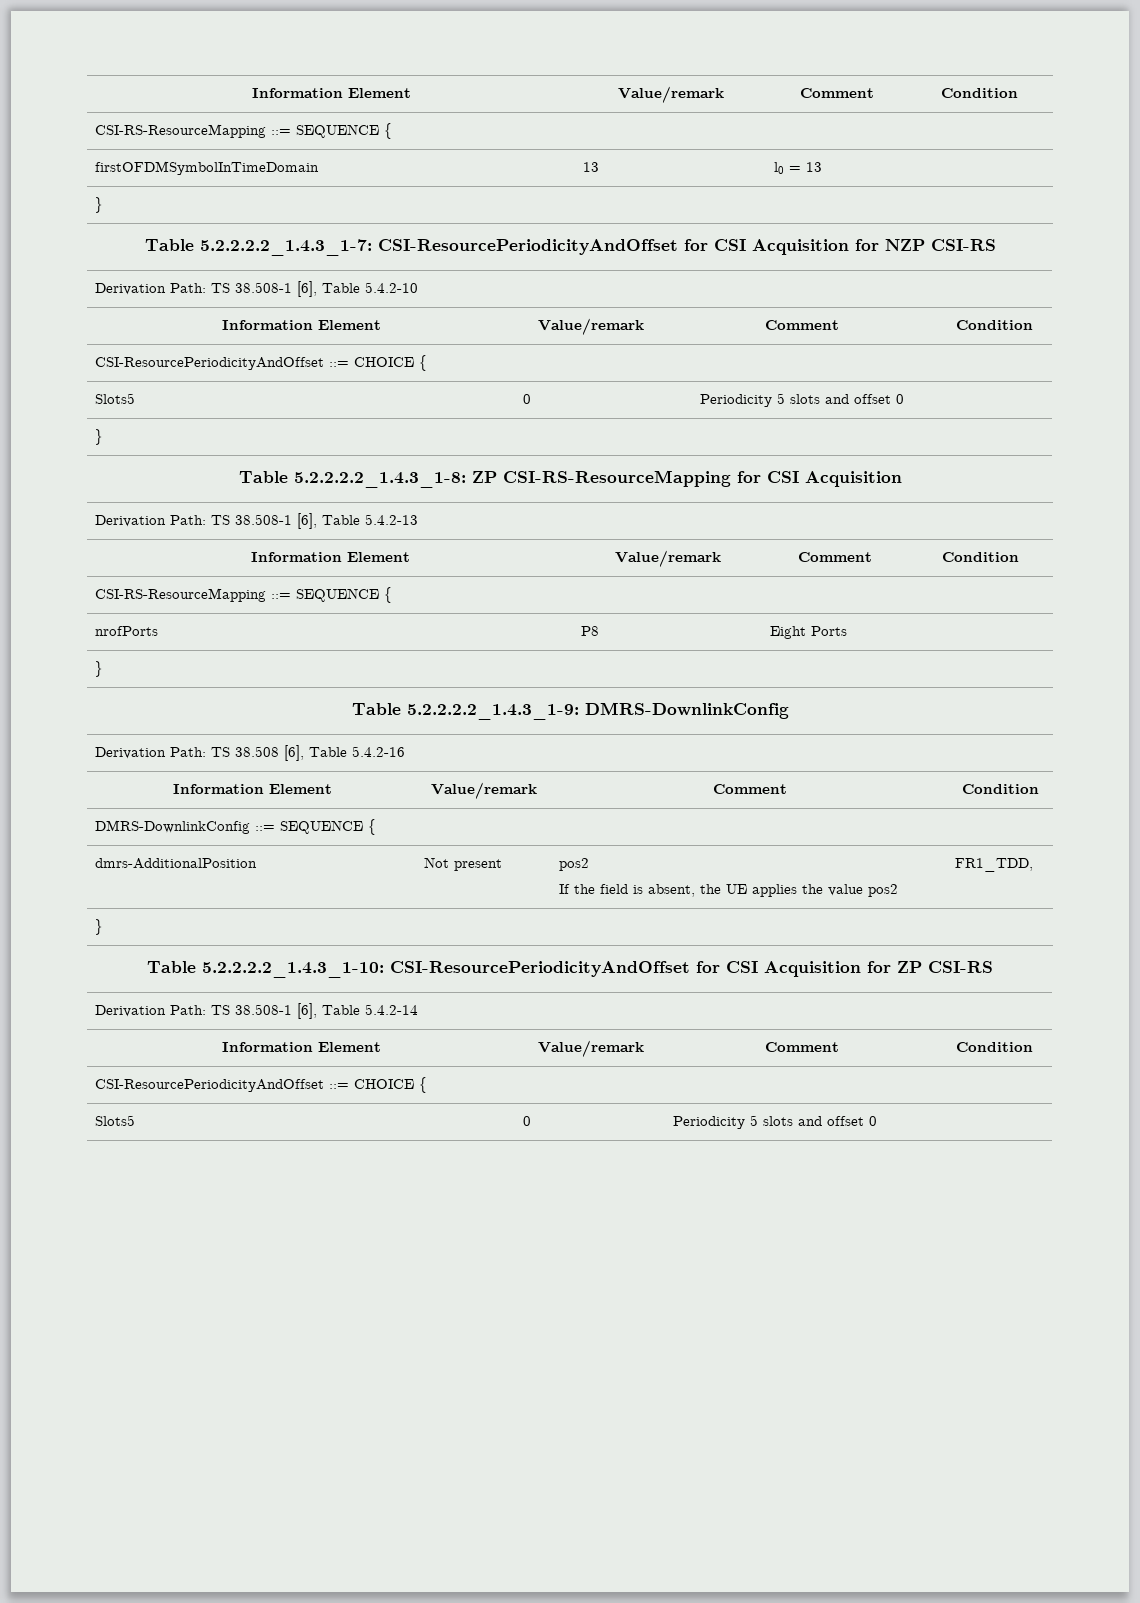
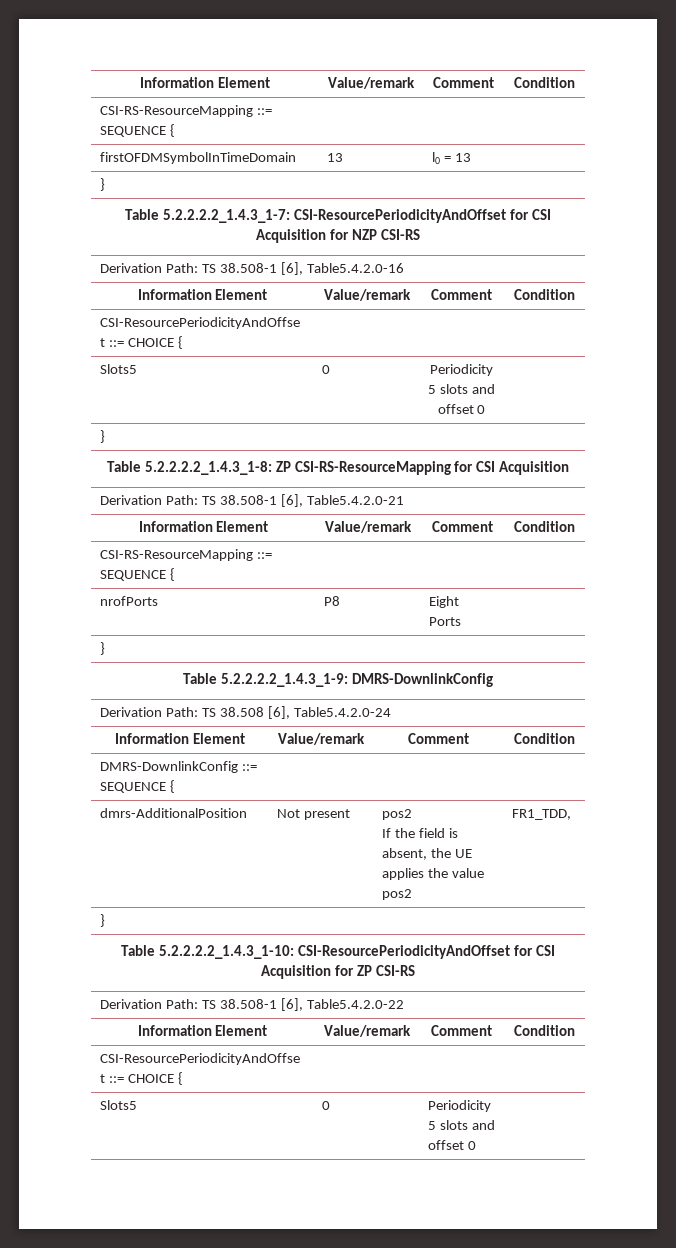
[321,282,418,293] Table 5.4.2-10 -> [306,263,404,273] Table5.4.2.0-16
[321,514,418,525] Table 5.4.2-13 -> [306,495,404,505] Table5.4.2.0-21
[308,746,405,757] Table 5.4.2-16 -> [293,707,391,717] Table5.4.2.0-24
[321,1004,418,1015] Table 5.4.2-14 -> [306,999,404,1009] Table5.4.2.0-22

